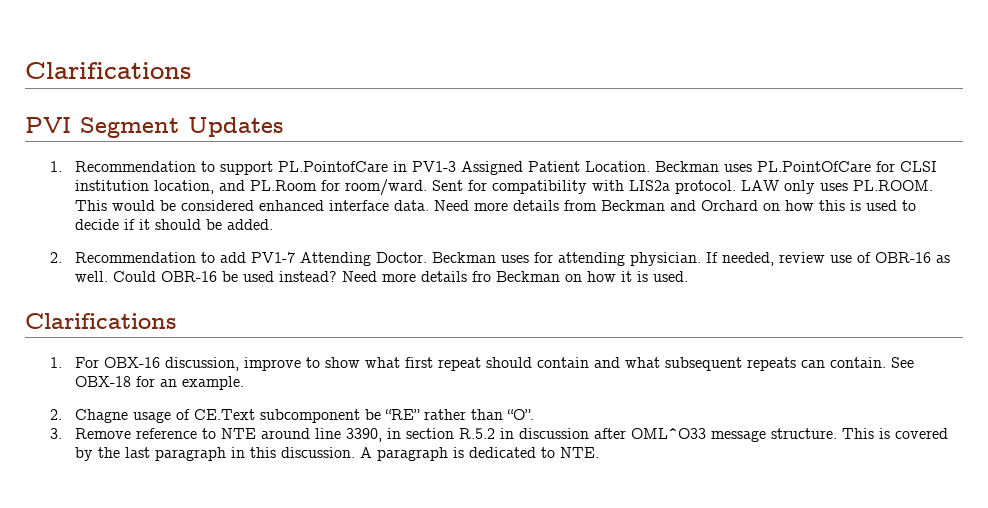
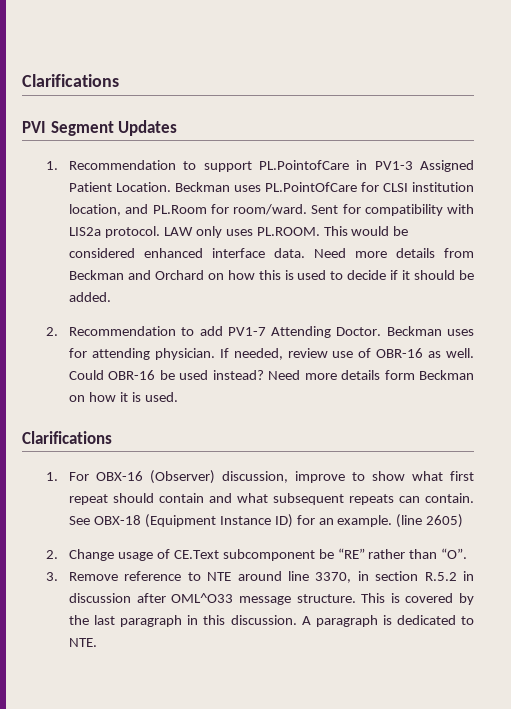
[472,271,492,282] fro -> [384,370,415,380] form
(161, 362) none -> [150,470,216,484] (Observer)
(132, 381) none -> [144,514,293,528] (Equipment Instance ID)
[50,409,129,423] // 2. Chagne -> [396,514,464,528] [45,549,115,561] (line 2605) // 2. Change
[346,428,383,442] 3390, -> [315,572,352,583] 3370,

